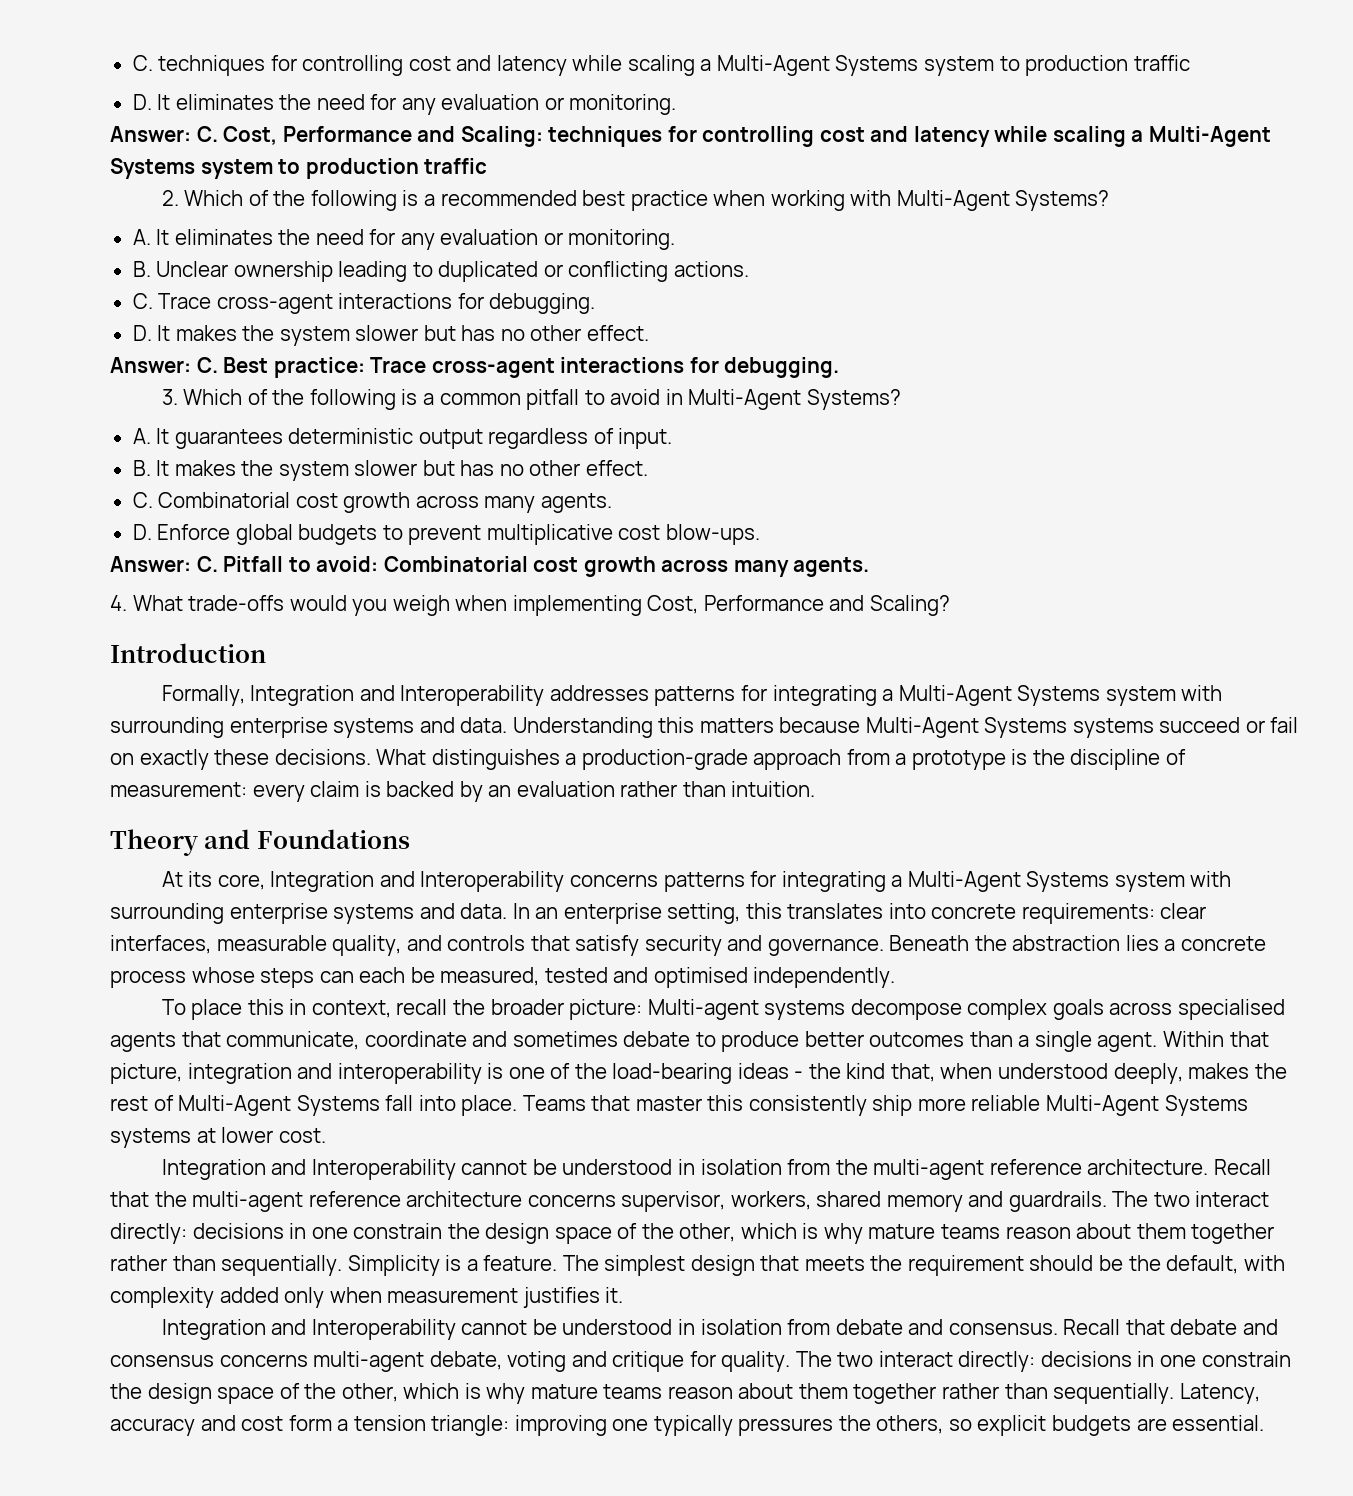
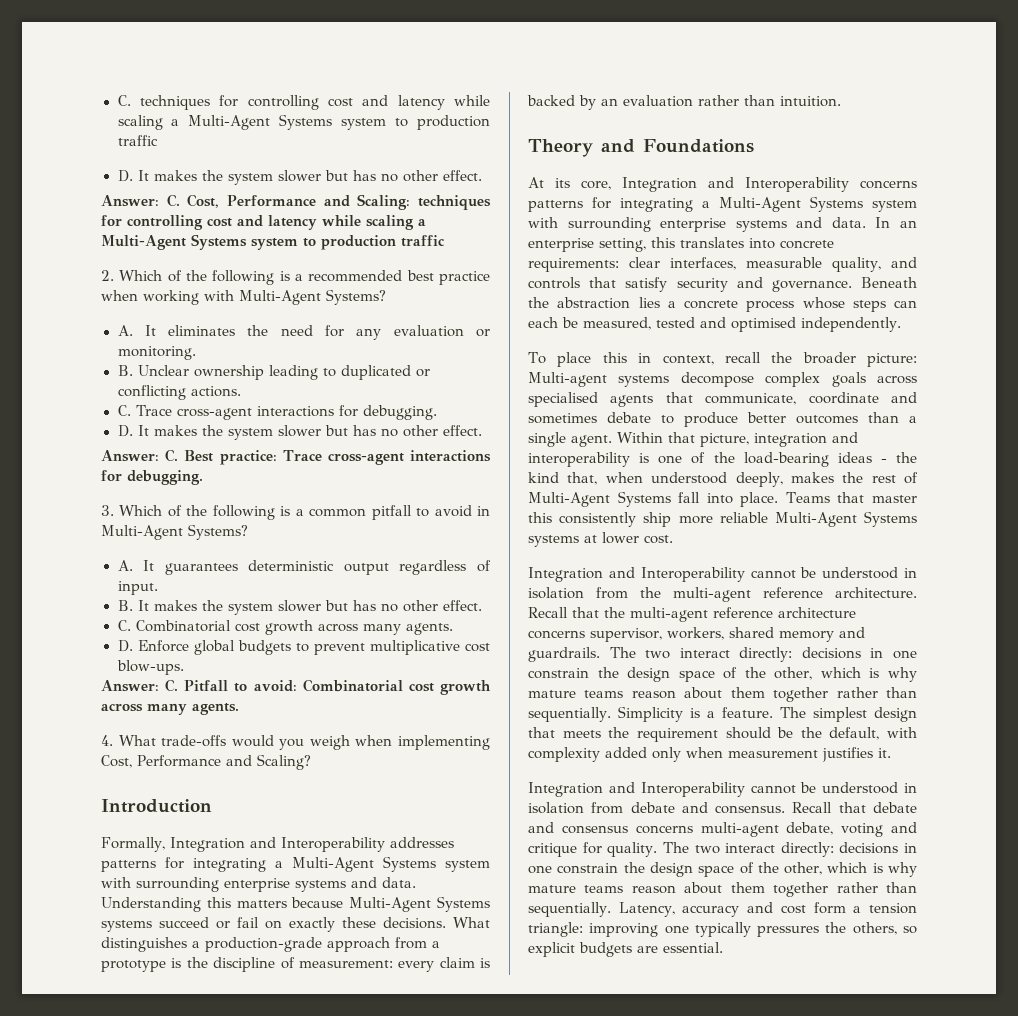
[175,94,677,115] eliminates the need for any evaluation or monitoring. -> [153,170,482,185] makes the system slower but has no other effect.

